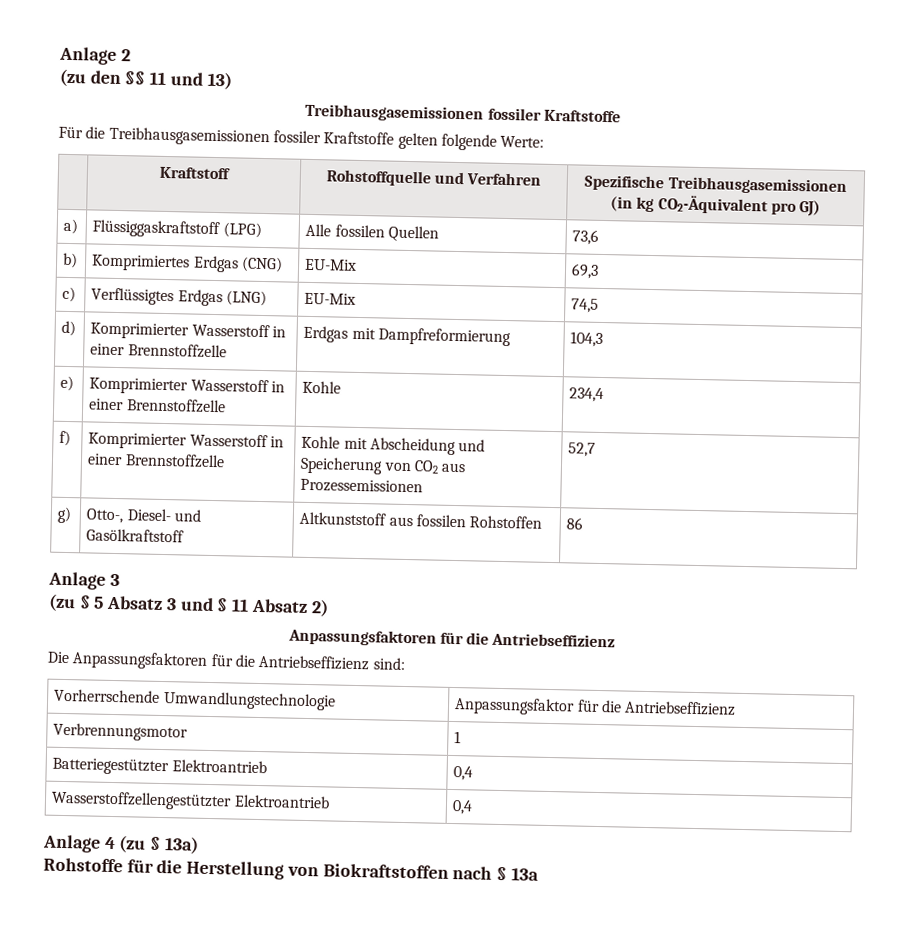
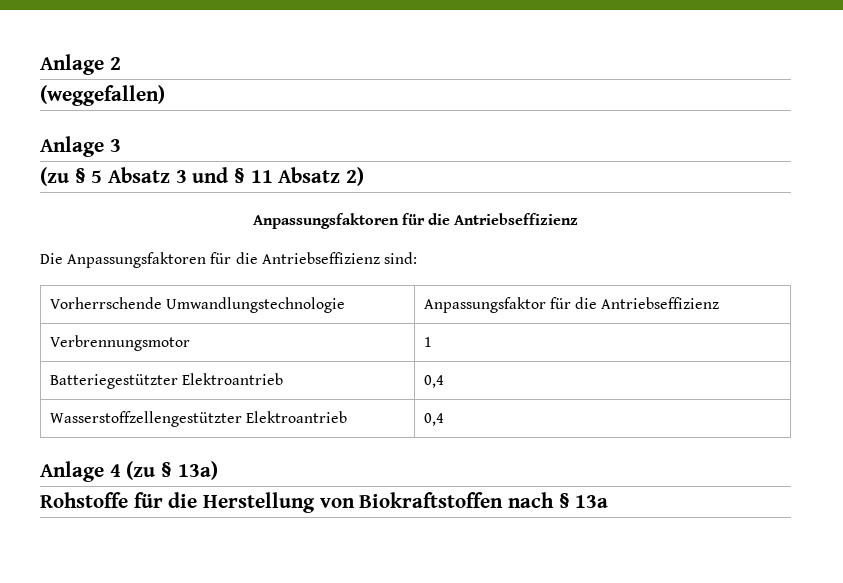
[59,68,233,90] [305,103,621,123] [58,126,545,151] [159,166,231,180] [325,169,542,187] [584,174,847,195] [609,195,822,217] [63,218,79,235] [92,219,262,239] [305,223,439,242] [572,229,600,245] [62,252,79,269] [91,254,283,273] [304,258,358,271] [571,263,600,279] [62,286,77,303] [91,287,267,307] [304,292,357,305] [571,298,600,313] [61,320,77,337] [90,322,286,340] [90,343,227,359] [303,325,511,347] [570,331,604,348] [60,375,75,392] [89,377,285,395] [89,398,226,414] [302,380,342,394] [569,387,605,403] [59,430,72,447] [88,432,284,450] [87,453,225,469] [301,435,486,455] [300,456,467,475] [300,478,424,494] [568,442,597,457] [57,506,73,524] [86,508,202,524] [86,528,185,543] [299,511,543,529] [566,517,584,530] (zu den §§ 11 und 13) // Treibhausgasemissionen fossiler Kraftstoffe // Für die Treibhausgasemissionen fossiler Kraftstoffe gelten folgende Werte: // | Kraftstoff | Rohstoffquelle und Verfahren | Spezifische Treibhausgasemissionen (in kg CO2-Äquivalent pro GJ) // a) | Flüssiggaskraftstoff (LPG) | Alle fossilen Quellen | 73,6 // b) | Komprimiertes Erdgas (CNG) | EU-Mix | 69,3 // c) | Verflüssigtes Erdgas (LNG) | EU-Mix | 74,5 // d) | Komprimierter Wasserstoff in einer Brennstoffzelle | Erdgas mit Dampfreformierung | 104,3 // e) | Komprimierter Wasserstoff in einer Brennstoffzelle | Kohle | 234,4 // f) | Komprimierter Wasserstoff in einer Brennstoffzelle | Kohle mit Abscheidung und Speicherung von CO2 aus Prozessemissionen | 52,7 // g) | Otto-, Diesel- und Gasölkraftstoff | Altkunststoff aus fossilen Rohstoffen | 86 -> [40,85,165,106] (weggefallen)

